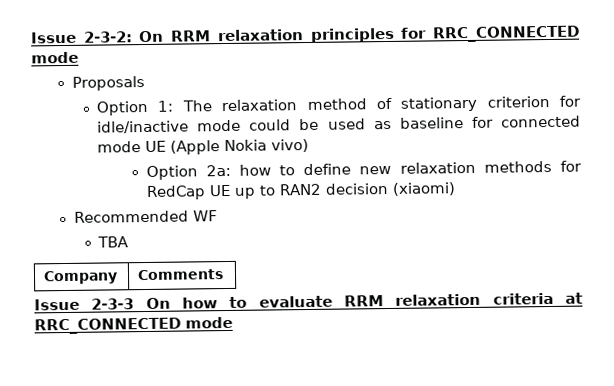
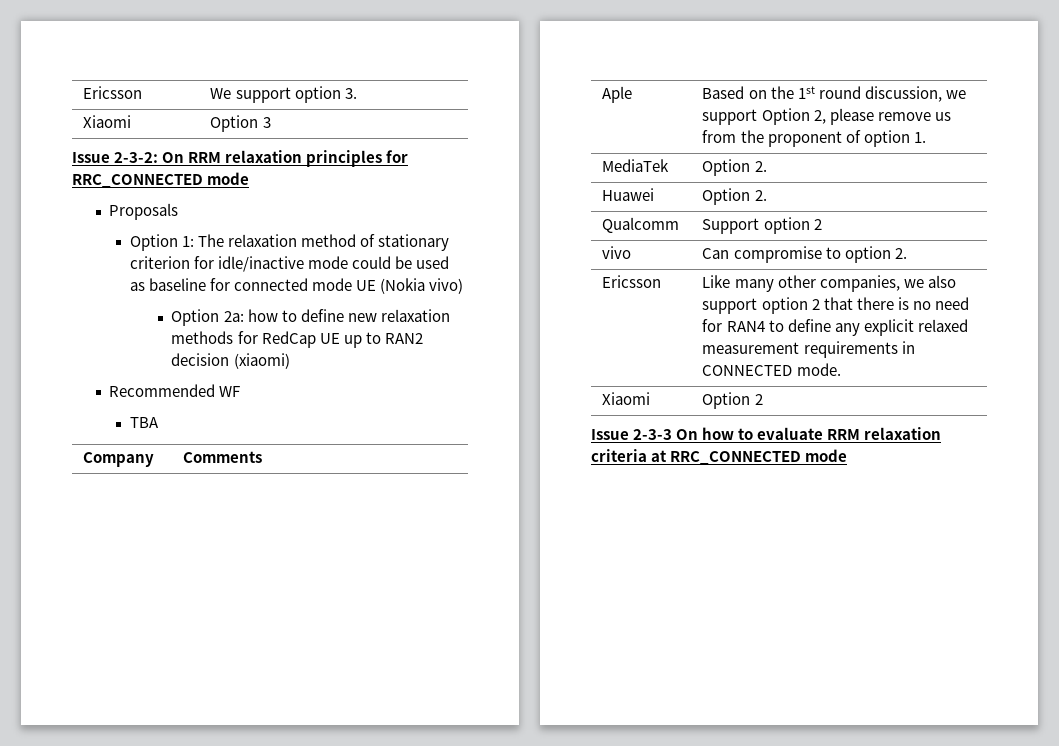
(30, 37) none -> [83,86,143,99] [210,86,357,103] [83,115,132,128] [210,115,271,132] Ericsson | We support option 3. // Xiaomi | Option 3 //
[170,139,268,155] (Apple Nokia -> [380,278,426,294] (Nokia
(225, 275) none -> [602,86,633,103] [702,86,966,102] [702,108,951,125] [702,130,926,147] [602,159,670,172] [702,159,767,176] [602,188,655,201] [702,188,767,205] [602,217,680,233] [702,217,822,234] [602,246,632,259] [702,246,907,263] [602,275,662,288] [702,275,956,292] [702,297,969,314] [702,319,968,336] [702,341,915,358] [702,363,841,376] [602,392,651,405] [702,392,763,409] // Aple | Based on the 1st round discussion, we support Option 2, please remove us from the proponent of option 1. // MediaTek | Option 2. // Huawei | Option 2. // Qualcomm | Support option 2 // vivo | Can compromise to option 2. // Ericsson | Like many other companies, we also support option 2 that there is no need for RAN4 to define any explicit relaxed measurement requirements in CONNECTED mode. // Xiaomi | Option 2

